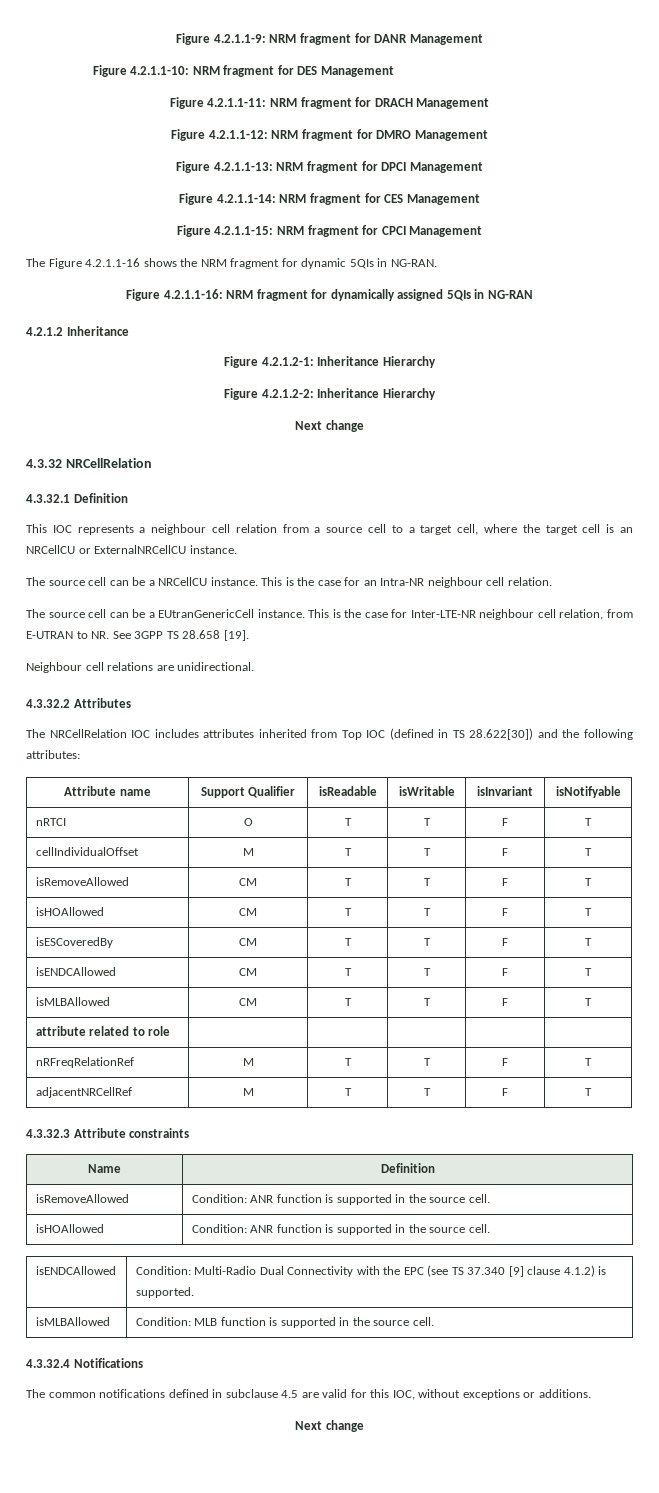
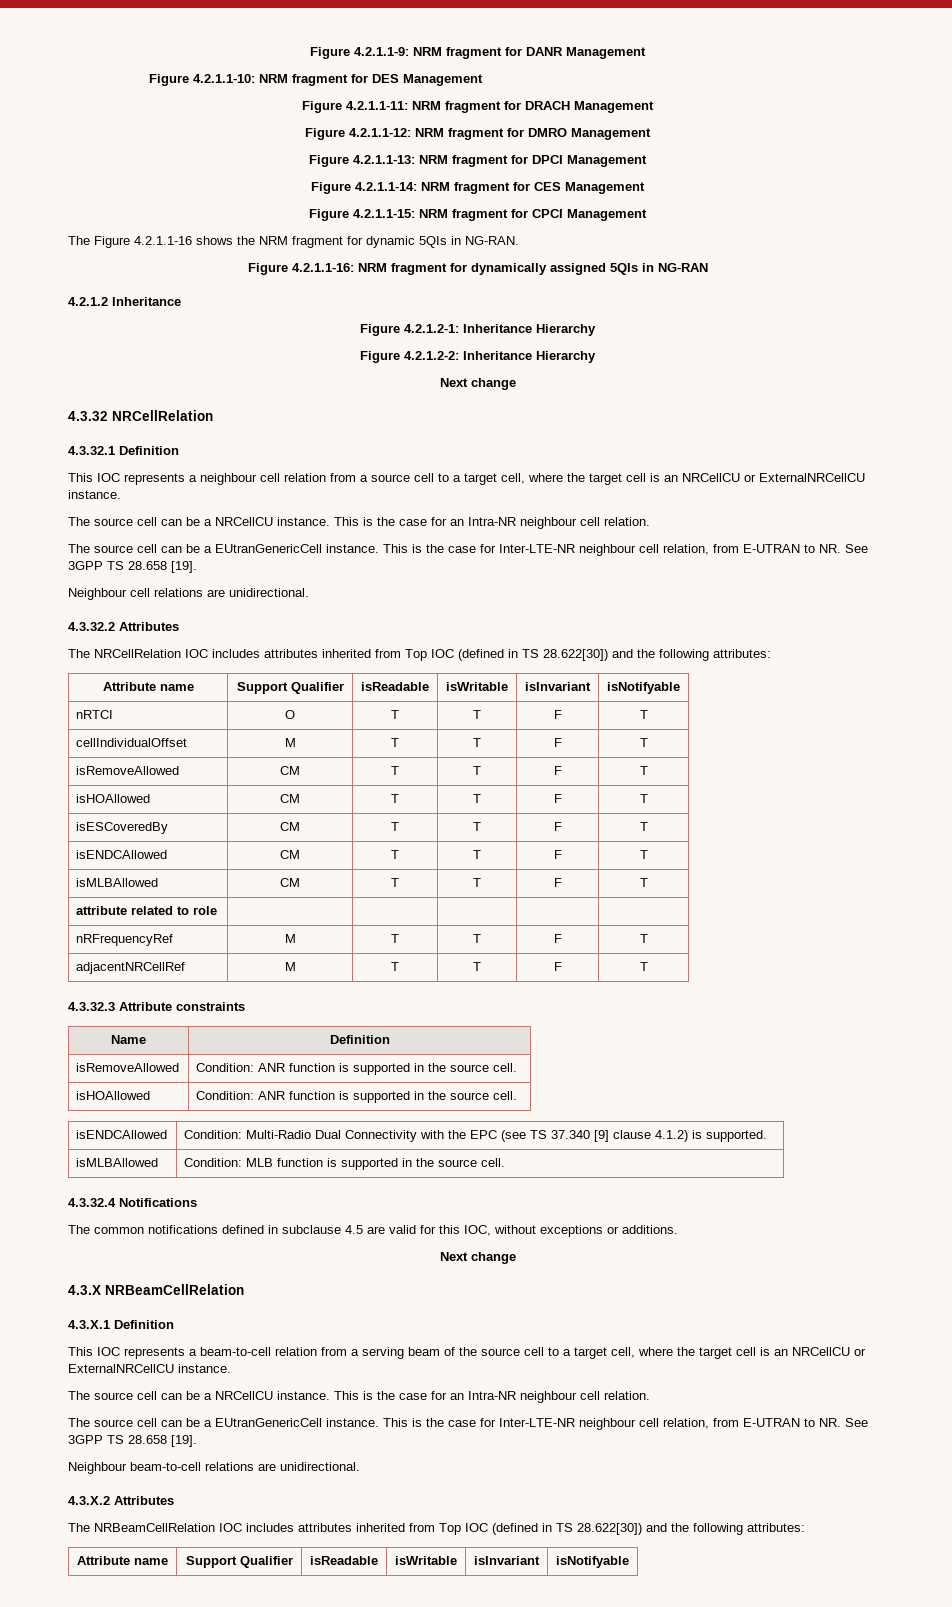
[35,1057,134,1068] nRFreqRelationRef -> [76,934,174,946] nRFrequencyRef
(364, 1426) none -> [68,1284,244,1295] [68,1320,174,1329] [68,1347,866,1359] [68,1364,231,1373] [68,1391,650,1403] [68,1418,868,1430] [68,1435,197,1447] [68,1462,360,1474] [68,1496,174,1505] [68,1523,805,1535] [77,1556,168,1565] [185,1556,293,1568] [310,1556,378,1565] [395,1556,457,1565] [474,1556,540,1565] [556,1556,629,1568] // 4.3.X NRBeamCellRelation // 4.3.X.1 Definition // This IOC represents a beam-to-cell relation from a serving beam of the source cell to a target cell, where the target cell is an NRCellCU or ExternalNRCellCU instance. // The source cell can be a NRCellCU instance. This is the case for an Intra-NR neighbour cell relation. // The source cell can be a EUtranGenericCell instance. This is the case for Inter-LTE-NR neighbour cell relation, from E-UTRAN to NR. See 3GPP TS 28.658 [19]. // Neighbour beam-to-cell relations are unidirectional. // 4.3.X.2 Attributes // The NRBeamCellRelation IOC includes attributes inherited from Top IOC (defined in TS 28.622[30]) and the following attributes: // Attribute name | Support Qualifier | isReadable | isWritable | isInvariant | isNotifyable

